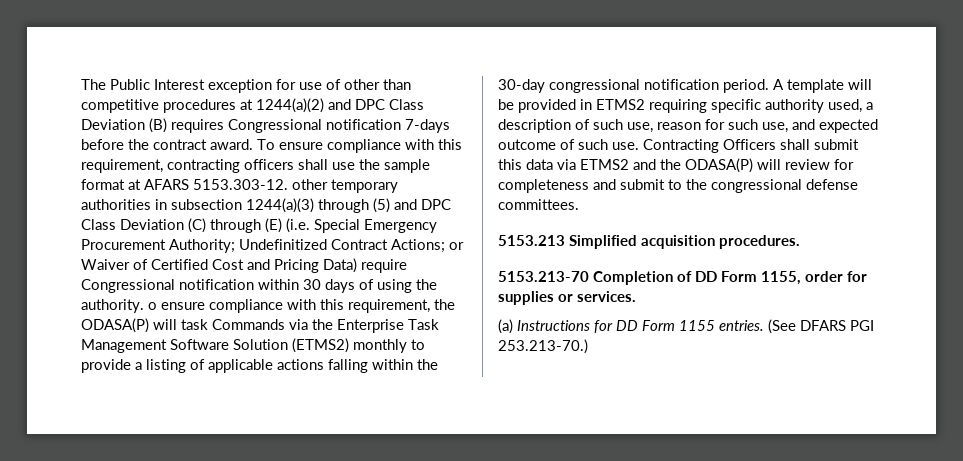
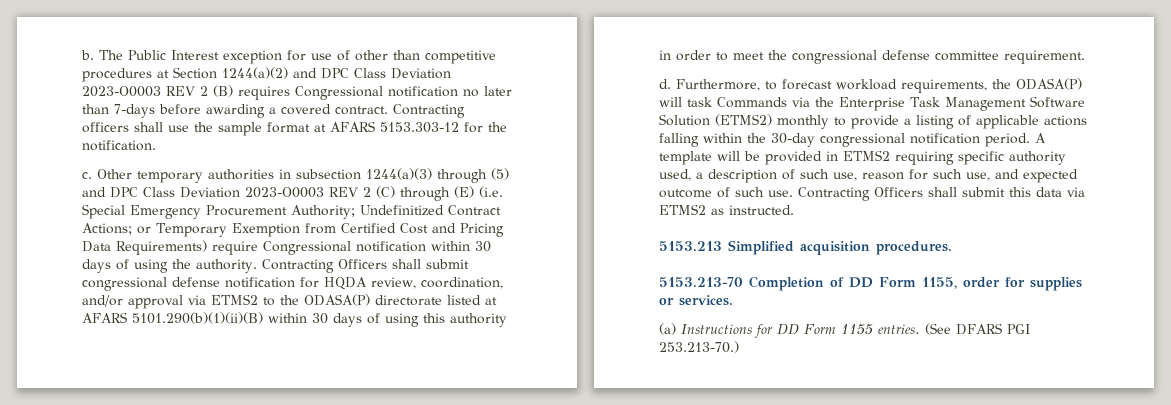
(81, 84) none -> [81,50,94,60] b.
(253, 104) none -> [173,67,217,79] Section
(145, 124) none -> [82,86,208,97] 2023-O0003 REV 2
[405,119,450,133] [81,139,462,153] [81,159,240,173] 7-days before the contract award. To ensure compliance with this requirement, contracting -> [463,86,512,97] [82,104,465,118] no later than 7-days before awarding a covered contract. Contracting
[193,179,328,190] 5153.303-12. other -> [380,122,507,133] [82,140,156,151] [82,169,132,179] 5153.303-12 for the notification. // c. Other
(184, 224) none -> [245,187,371,198] 2023-O0003 REV 2
[81,259,148,270] Waiver of -> [156,223,336,237] Temporary Exemption from
[323,258,357,273] Data) -> [82,240,207,255] Data Requirements)
[148,299,430,313] o ensure compliance with this requirement, -> [261,259,469,273] [82,277,503,291] [82,294,497,309] [82,312,507,327] [659,50,1085,64] [659,79,987,93] Contracting Officers shall submit congressional defense notification for HQDA review, coordination, and/or approval via ETMS2 to the ODASA(P) directorate listed at AFARS 5101.290(b)(1)(ii)(B) within 30 days of using this authority in order to meet the congressional defense committee requirement. // d. Furthermore, to forecast workload requirements,
[633,158,854,173] [498,179,858,193] [498,199,579,210] and the ODASA(P) will review for completeness and submit to the congressional defense committees. -> [711,205,794,215] as instructed.

